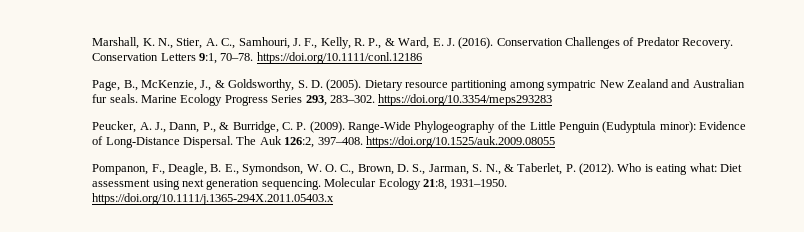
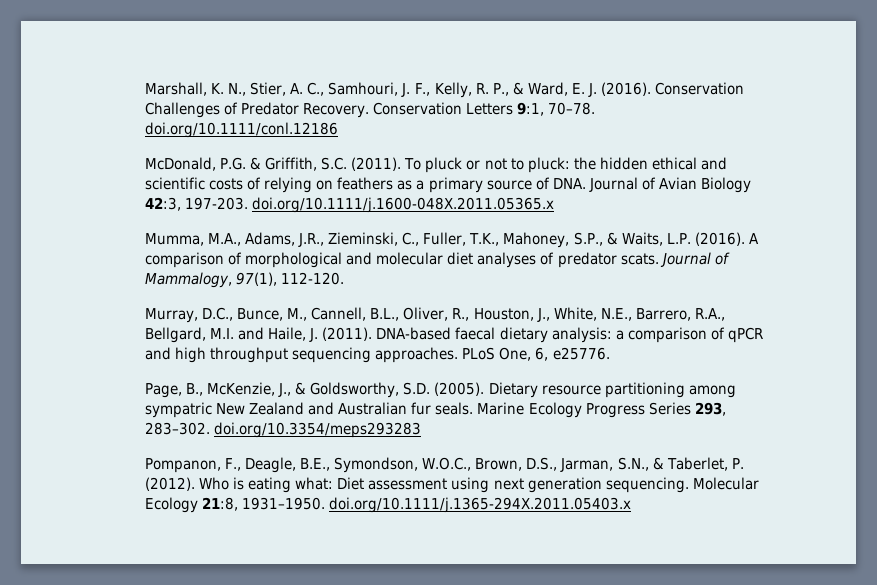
[256,52,422,64] https://doi.org/10.1111/conl.12186 -> [145,122,339,138] [145,157,727,173] [145,177,751,193] [145,197,555,213] [145,232,759,248] [145,252,730,268] [145,272,345,288] [145,307,725,323] [145,327,763,343] [145,347,610,363] doi.org/10.1111/conl.12186 // McDonald, P.G. & Griffith, S.C. (2011). To pluck or not to pluck: the hidden ethical and scientific costs of relying on feathers as a primary source of DNA. Journal of Avian Biology 42:3, 197-203. doi.org/10.1111/j.1600-048X.2011.05365.x // Mumma, M.A., Adams, J.R., Zieminski, C., Fuller, T.K., Mahoney, S.P., & Waits, L.P. (2016). A comparison of morphological and molecular diet analyses of predator scats. Journal of Mammalogy, 97(1), 112-120. // Murray, D.C., Bunce, M., Cannell, B.L., Oliver, R., Houston, J., White, N.E., Barrero, R.A., Bellgard, M.I. and Haile, J. (2011). DNA-based faecal dietary analysis: a comparison of qPCR and high throughput sequencing approaches. PLoS One, 6, e25776.
[297,80,323,88] S. D. -> [403,382,431,395] S.D.
[378,94,553,106] [92,121,747,133] [92,136,555,148] [92,163,501,175] https://doi.org/10.3354/meps293283 // Peucker, A. J., Dann, P., & Burridge, C. P. (2009). Range-Wide Phylogeography of the Little Penguin (Eudyptula minor): Evidence of Long-Distance Dispersal. The Auk 126:2, 397–408. https://doi.org/10.1525/auk.2009.08055 // Pompanon, F., Deagle, B. E., Symondson, W. O. C., Brown, D. S., Jarman, S. N., -> [214,422,422,438] [145,457,649,473] doi.org/10.3354/meps293283 // Pompanon, F., Deagle, B.E., Symondson, W.O.C., Brown, D.S., Jarman, S.N.,
[92,193,335,205] https://doi.org/10.1111/j.1365-294X.2011.05403.x -> [329,497,632,513] doi.org/10.1111/j.1365-294X.2011.05403.x

